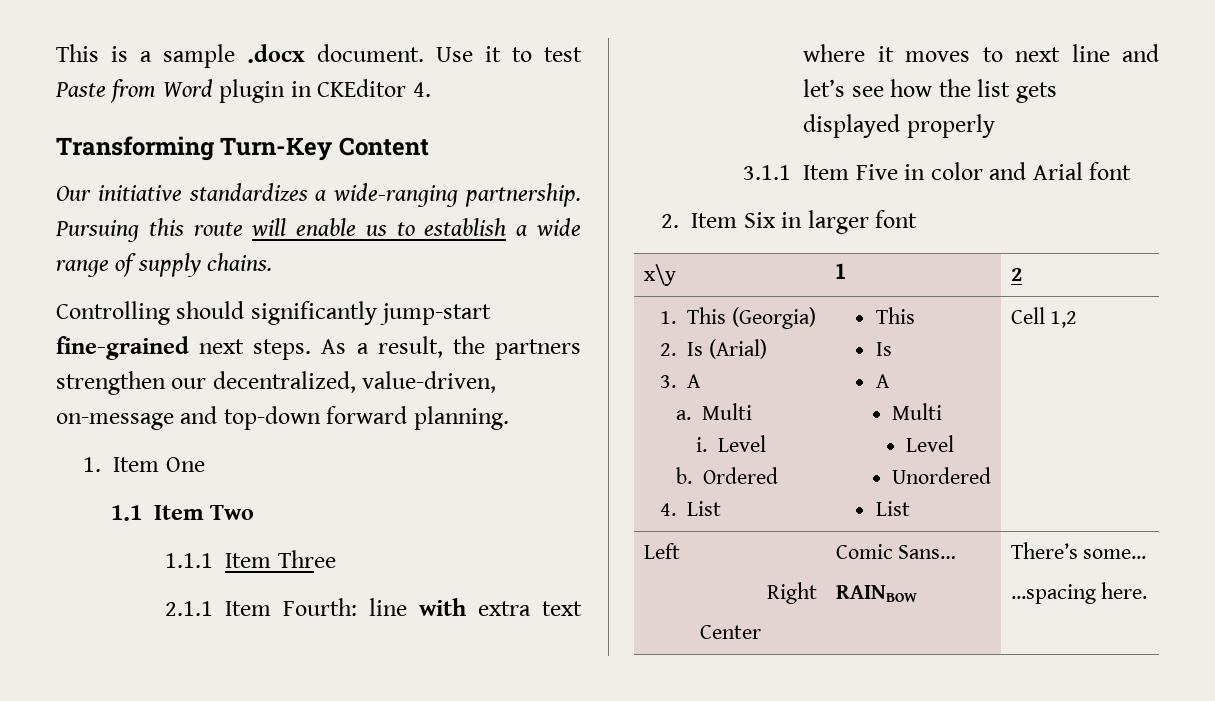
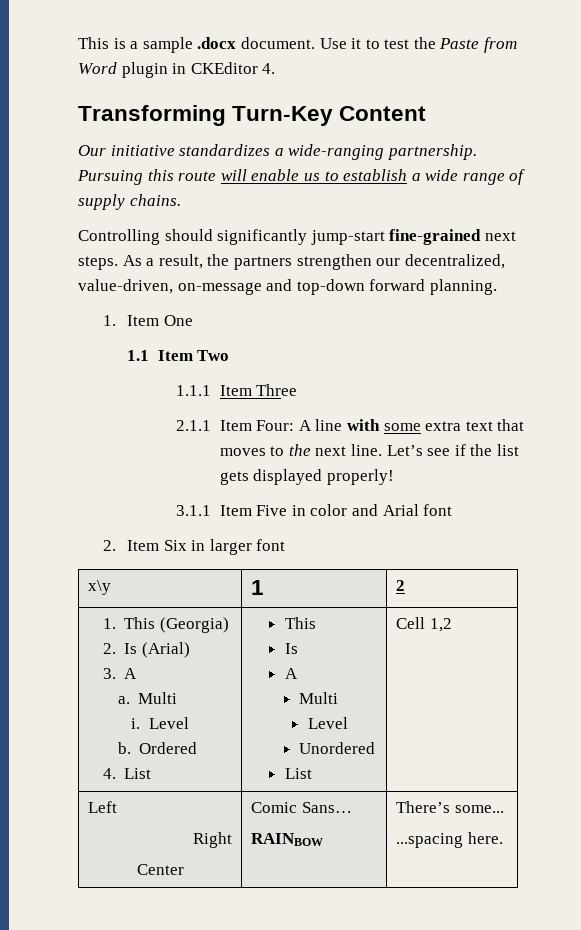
(582, 54) none -> [413,37,436,49] the
[283,598,358,616] Fourth: -> [256,420,312,431] Four: A
(467, 607) none -> [383,423,421,431] some
[803,44,1159,62] [803,79,933,97] where it moves to next line and let’s see how -> [497,419,525,431] [219,444,466,456] that moves to the next line. Let’s see if
[906,114,995,138] properly -> [326,469,394,485] properly!

